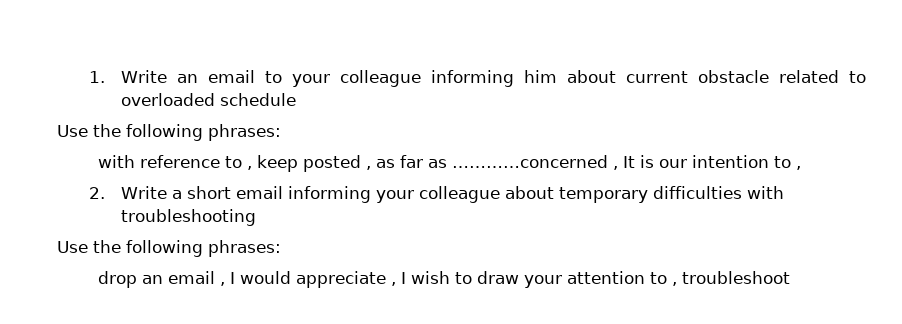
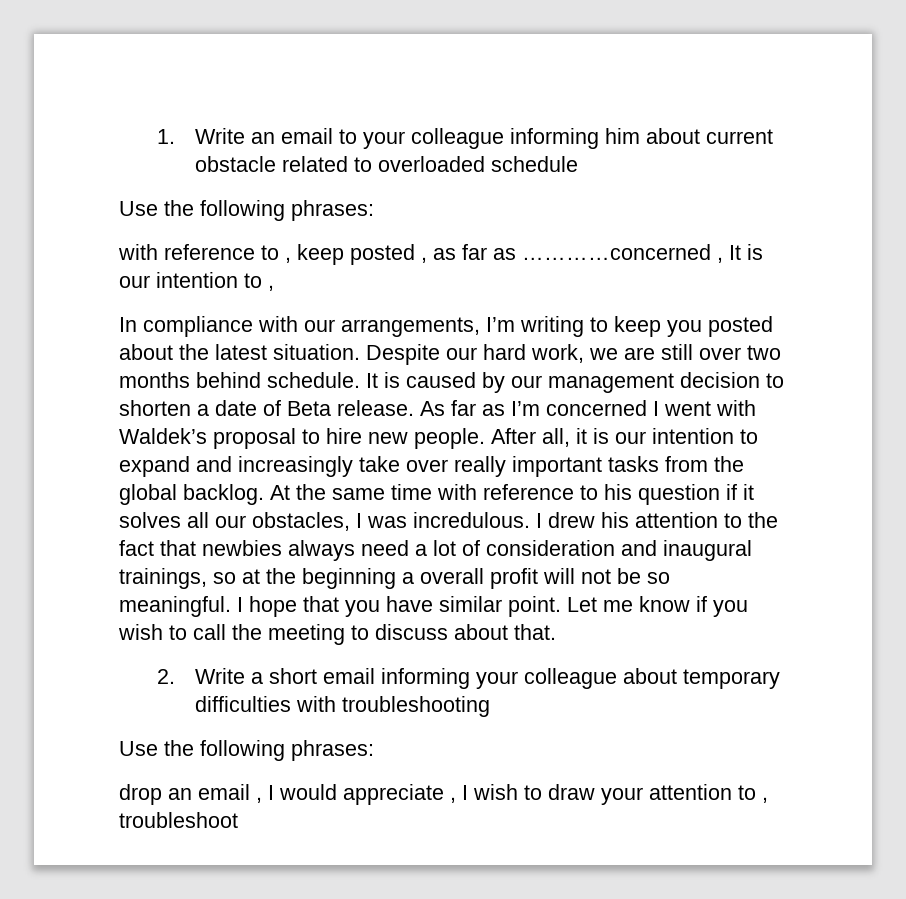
(802, 168) none -> [119,316,773,337] [119,344,781,365] [119,372,784,393] [119,400,756,416] [119,428,758,449] [119,456,744,477] [119,484,754,505] [119,512,778,531] [119,540,752,561] [119,568,670,589] [119,596,748,617] [118,624,556,645] // In compliance with our arrangements, I’m writing to keep you posted about the latest situation. Despite our hard work, we are still over two months behind schedule. It is caused by our management decision to shorten a date of Beta release. As far as I’m concerned I went with Waldek’s proposal to hire new people. After all, it is our intention to expand and increasingly take over really important tasks from the global backlog. At the same time with reference to his question if it solves all our obstacles, I was incredulous. I drew his attention to the fact that newbies always need a lot of consideration and inaugural trainings, so at the beginning a overall profit will not be so meaningful. I hope that you have similar point. Let me know if you wish to call the meeting to discuss about that.

